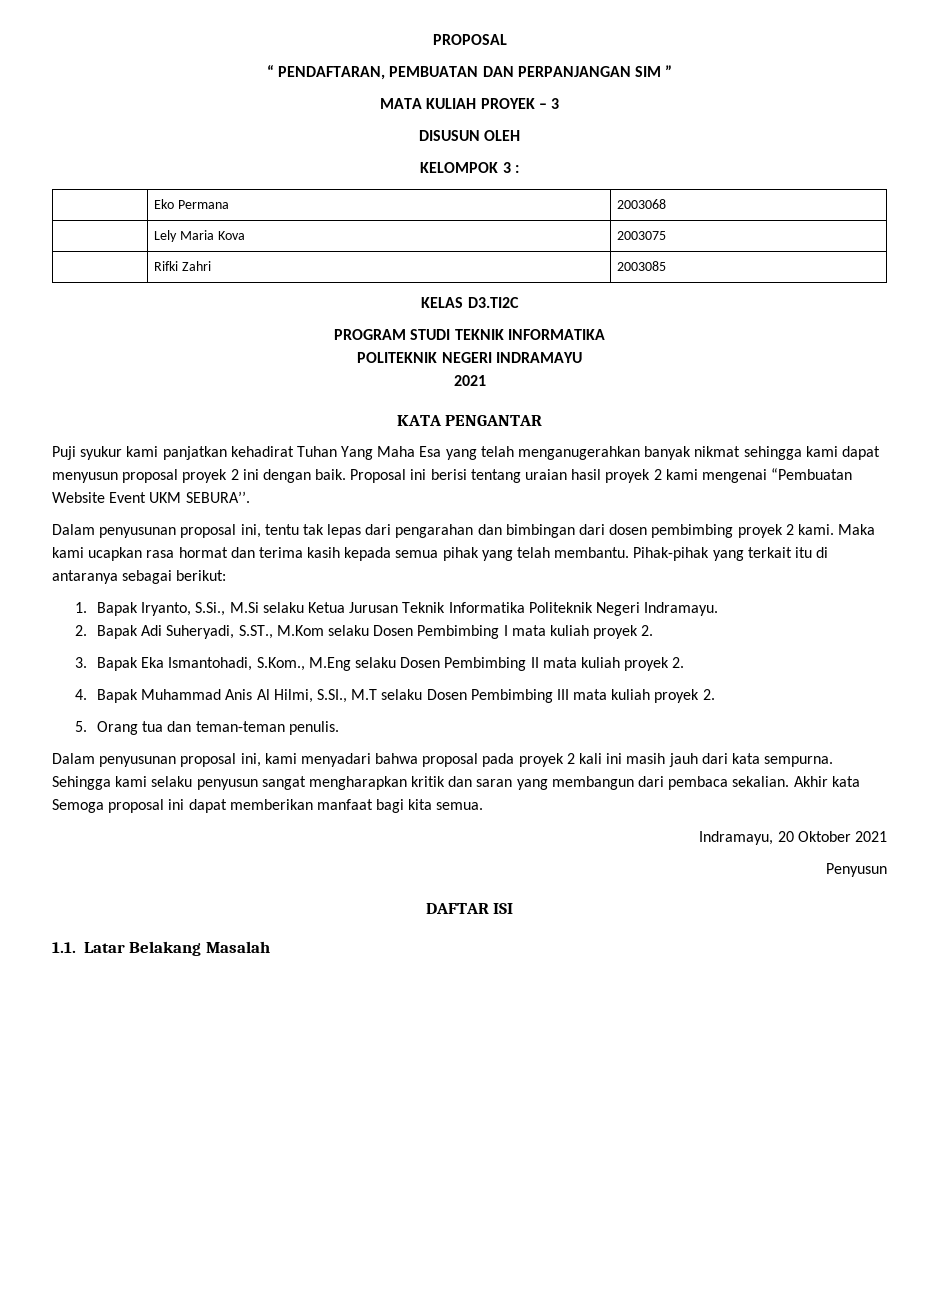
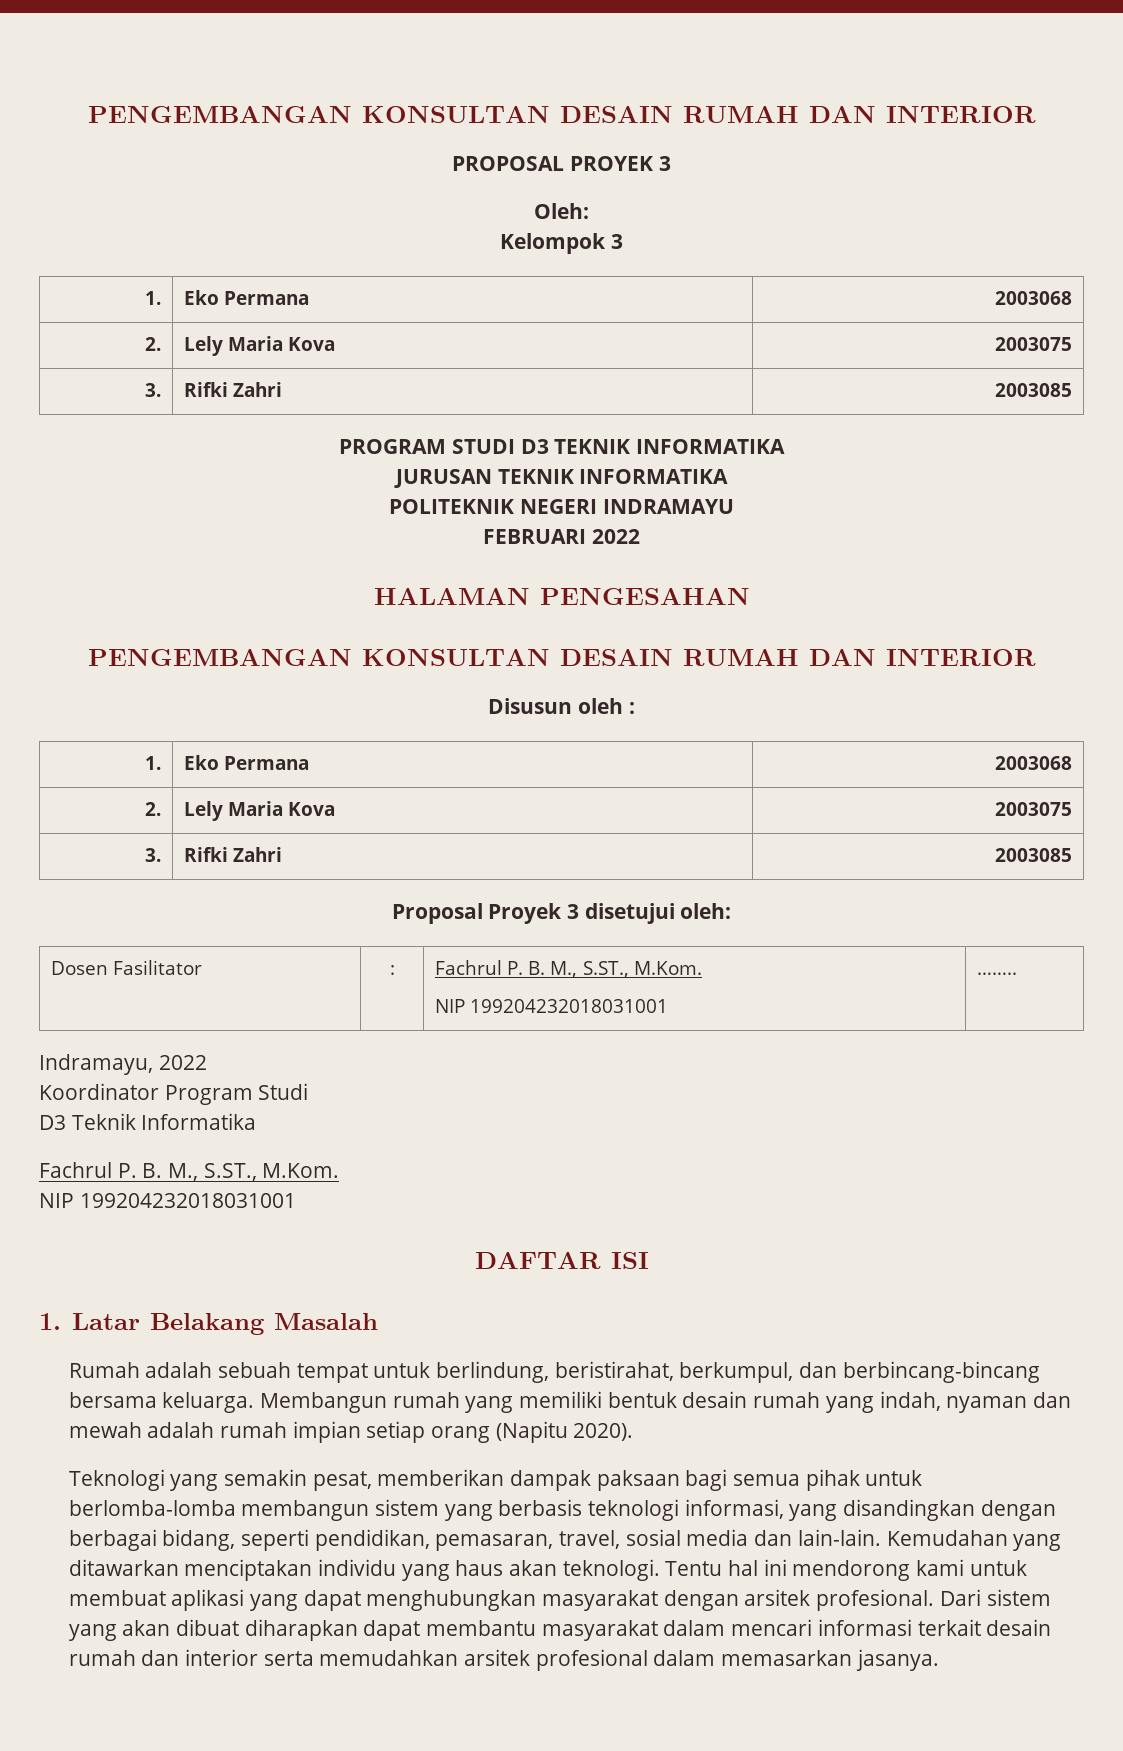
[432,34,507,45] [266,65,673,80] [380,98,559,109] [418,130,521,141] [420,162,519,173] [154,199,230,209] [617,199,667,209] [154,230,245,242] [617,231,667,240] [154,261,212,271] [617,261,667,271] [421,297,519,308] PROPOSAL // “ PENDAFTARAN, PEMBUATAN DAN PERPANJANGAN SIM ” // MATA KULIAH PROYEK – 3 // DISUSUN OLEH // KELOMPOK 3 : // | Eko Permana | 2003068 // | Lely Maria Kova | 2003075 // | Rifki Zahri | 2003085 // KELAS D3.TI2C -> [87,106,1036,123] [452,156,671,171] [534,203,589,219] [500,233,623,254] [144,291,161,305] [184,290,310,305] [994,291,1072,305] [144,337,161,351] [184,336,336,356] [994,337,1072,351] [144,383,161,397] [184,382,283,397] [994,383,1072,397] PENGEMBANGAN KONSULTAN DESAIN RUMAH DAN INTERIOR // PROPOSAL PROYEK 3 // Oleh: // Kelompok 3 // 1. | Eko Permana | 2003068 // 2. | Lely Maria Kova | 2003075 // 3. | Rifki Zahri | 2003085
(451, 334) none -> [520,439,785,454] [393,469,492,488] D3 TEKNIK INFORMATIKA // JURUSAN
[453,375,486,386] [396,415,543,426] [52,446,880,460] [52,468,853,483] [52,491,250,503] [52,524,876,538] [52,547,829,561] [52,570,227,584] [74,602,719,616] [74,625,654,639] [74,657,685,671] [74,689,715,703] [74,721,339,735] [52,753,834,767] [52,776,860,790] [52,799,484,813] [699,831,887,845] [826,863,887,877] 2021 // KATA PENGANTAR // Puji syukur kami panjatkan kehadirat Tuhan Yang Maha Esa yang telah menganugerahkan banyak nikmat sehingga kami dapat menyusun proposal proyek 2 ini dengan baik. Proposal ini berisi tentang uraian hasil proyek 2 kami mengenai “Pembuatan Website Event UKM SEBURA’’. // Dalam penyusunan proposal ini, tentu tak lepas dari pengarahan dan bimbingan dari dosen pembimbing proyek 2 kami. Maka kami ucapkan rasa hormat dan terima kasih kepada semua pihak yang telah membantu. Pihak-pihak yang terkait itu di antaranya sebagai berikut: // 1. Bapak Iryanto, S.Si., M.Si selaku Ketua Jurusan Teknik Informatika Politeknik Negeri Indramayu. // 2. Bapak Adi Suheryadi, S.ST., M.Kom selaku Dosen Pembimbing I mata kuliah proyek 2. // 3. Bapak Eka Ismantohadi, S.Kom., M.Eng selaku Dosen Pembimbing II mata kuliah proyek 2. // 4. Bapak Muhammad Anis Al Hilmi, S.SI., M.T selaku Dosen Pembimbing III mata kuliah proyek 2. // 5. Orang tua dan teman-teman penulis. // Dalam penyusunan proposal ini, kami menyadari bahwa proposal pada proyek 2 kali ini masih jauh dari kata sempurna. Sehingga kami selaku penyusun sangat mengharapkan kritik dan saran yang membangun dari pembaca sekalian. Akhir kata Semoga proposal ini dapat memberikan manfaat bagi kita semua. // Indramayu, 20 Oktober 2021 // Penyusun -> [483,529,640,544] [373,588,750,605] [87,649,1036,666] [488,698,635,714] [144,756,161,770] [184,755,310,770] [994,756,1072,770] [144,802,161,816] [184,801,336,821] [994,802,1072,816] [144,848,161,862] [184,847,283,862] [994,848,1072,862] [391,903,732,924] [51,960,203,975] [389,965,395,975] [435,960,702,978] [435,999,669,1013] [977,972,1018,975] [39,1054,207,1075] [39,1083,309,1105] [39,1113,257,1130] [39,1162,340,1181] [39,1193,296,1208] FEBRUARI 2022 // HALAMAN PENGESAHAN // PENGEMBANGAN KONSULTAN DESAIN RUMAH DAN INTERIOR // Disusun oleh : // 1. | Eko Permana | 2003068 // 2. | Lely Maria Kova | 2003075 // 3. | Rifki Zahri | 2003085 // Proposal Proyek 3 disetujui oleh: // Dosen Fasilitator | : | Fachrul P. B. M., S.ST., M.Kom. // NIP 199204232018031001 | …….. // Indramayu, 2022 // Koordinator Program Studi // D3 Teknik Informatika // Fachrul P. B. M., S.ST., M.Kom. // NIP 199204232018031001
[52,942,76,953] 1.1. -> [39,1313,61,1330] 1.
(270, 947) none -> [68,1361,1040,1383] [68,1391,1071,1413] [68,1421,634,1443] [68,1469,923,1491] [68,1499,1056,1521] [68,1529,1062,1551] [68,1559,1027,1581] [68,1589,1051,1611] [68,1619,1052,1641] [68,1649,939,1671] // Rumah adalah sebuah tempat untuk berlindung, beristirahat, berkumpul, dan berbincang-bincang bersama keluarga. Membangun rumah yang memiliki bentuk desain rumah yang indah, nyaman dan mewah adalah rumah impian setiap orang (Napitu 2020). // Teknologi yang semakin pesat, memberikan dampak paksaan bagi semua pihak untuk berlomba-lomba membangun sistem yang berbasis teknologi informasi, yang disandingkan dengan berbagai bidang, seperti pendidikan, pemasaran, travel, sosial media dan lain-lain. Kemudahan yang ditawarkan menciptakan individu yang haus akan teknologi. Tentu hal ini mendorong kami untuk membuat aplikasi yang dapat menghubungkan masyarakat dengan arsitek profesional. Dari sistem yang akan dibuat diharapkan dapat membantu masyarakat dalam mencari informasi terkait desain rumah dan interior serta memudahkan arsitek profesional dalam memasarkan jasanya.

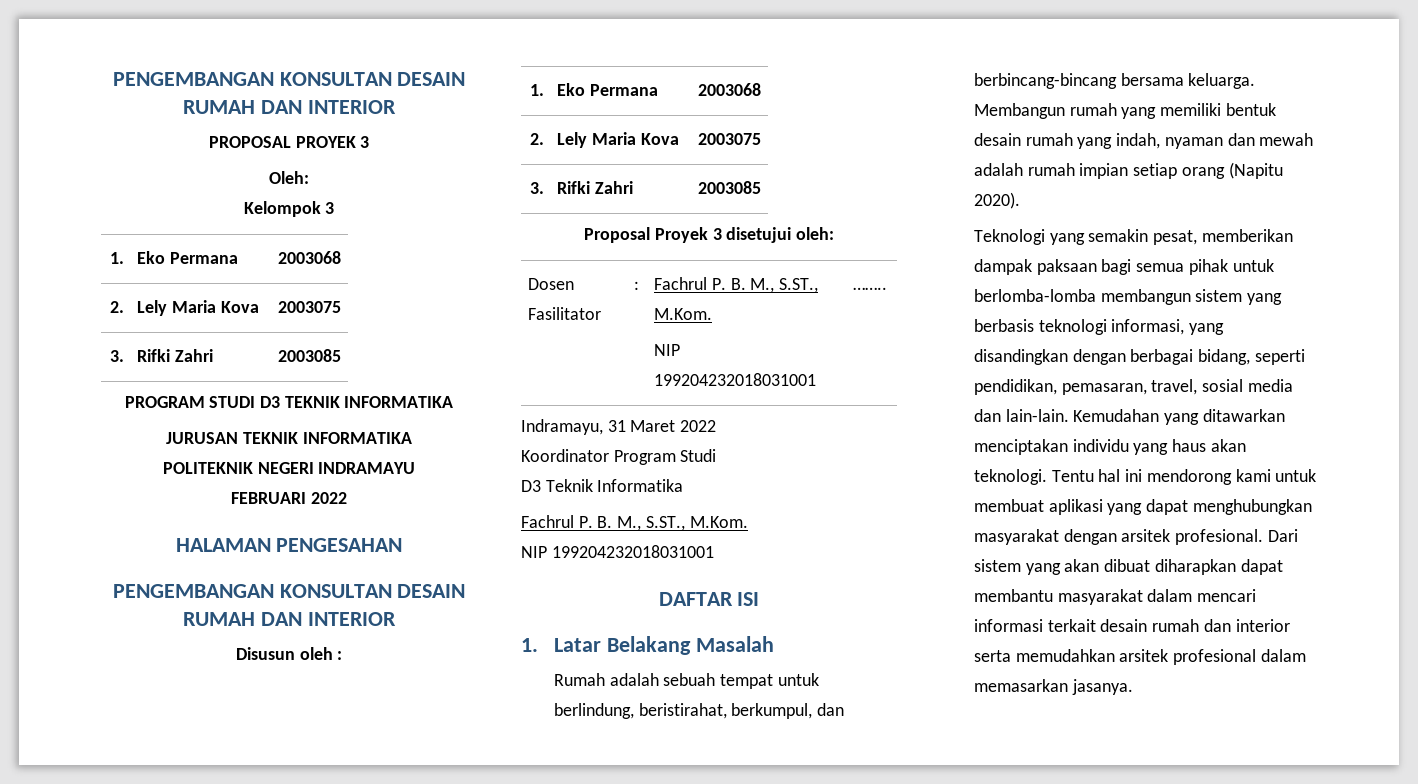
(153, 1064) none -> [607,420,676,432] 31 Maret

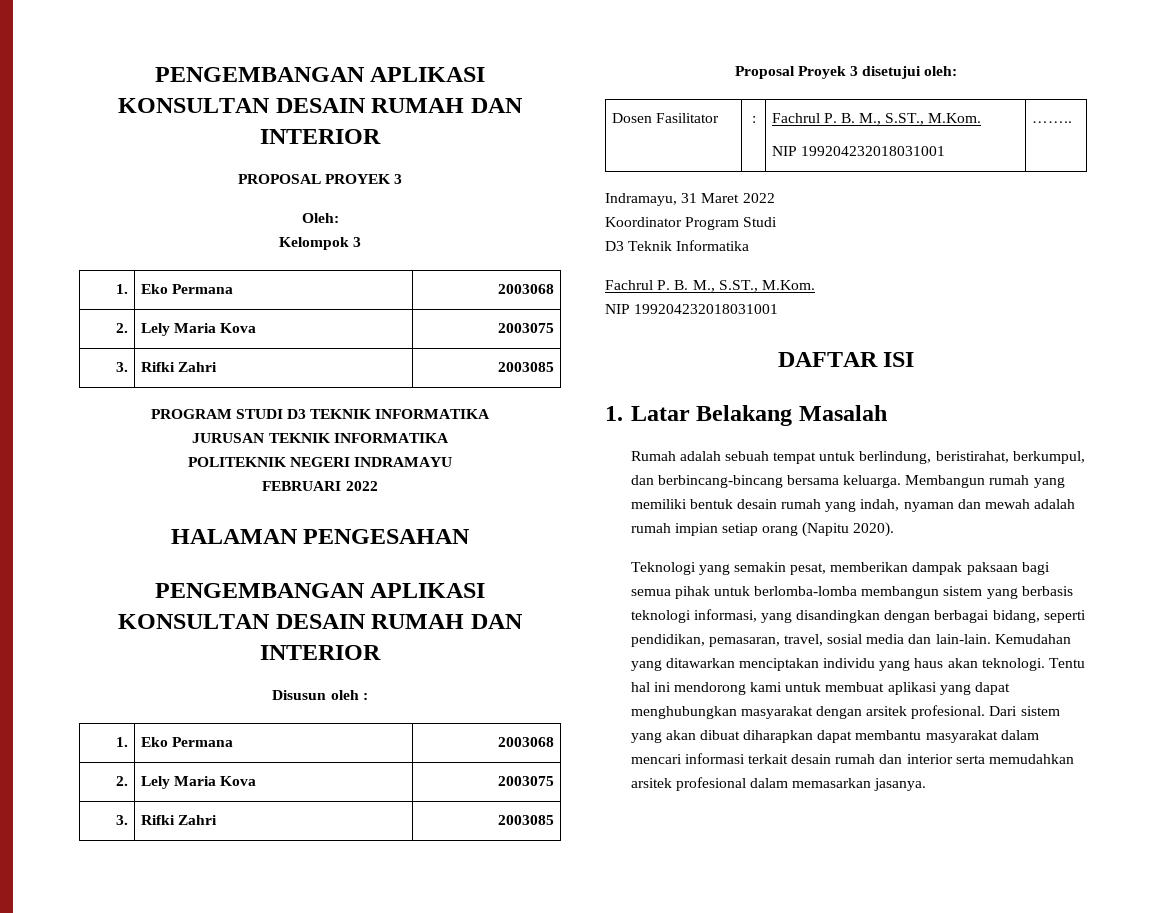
[112,72,274,86] PENGEMBANGAN -> [154,67,486,82] PENGEMBANGAN APLIKASI
(274, 591) none -> [370,583,486,598] APLIKASI

